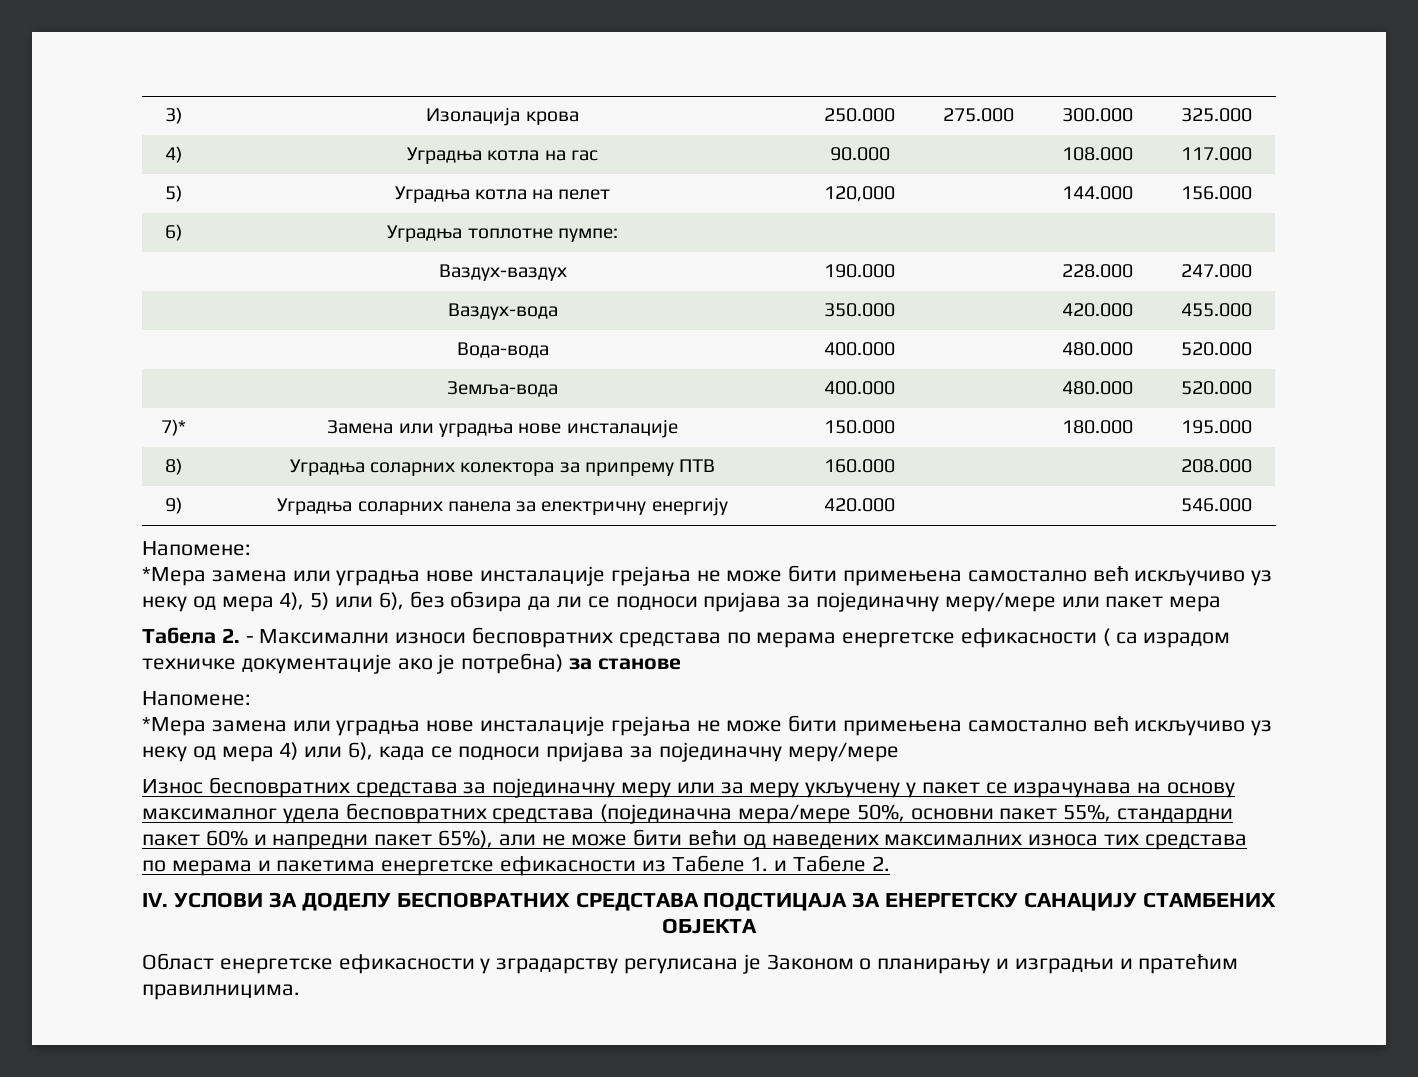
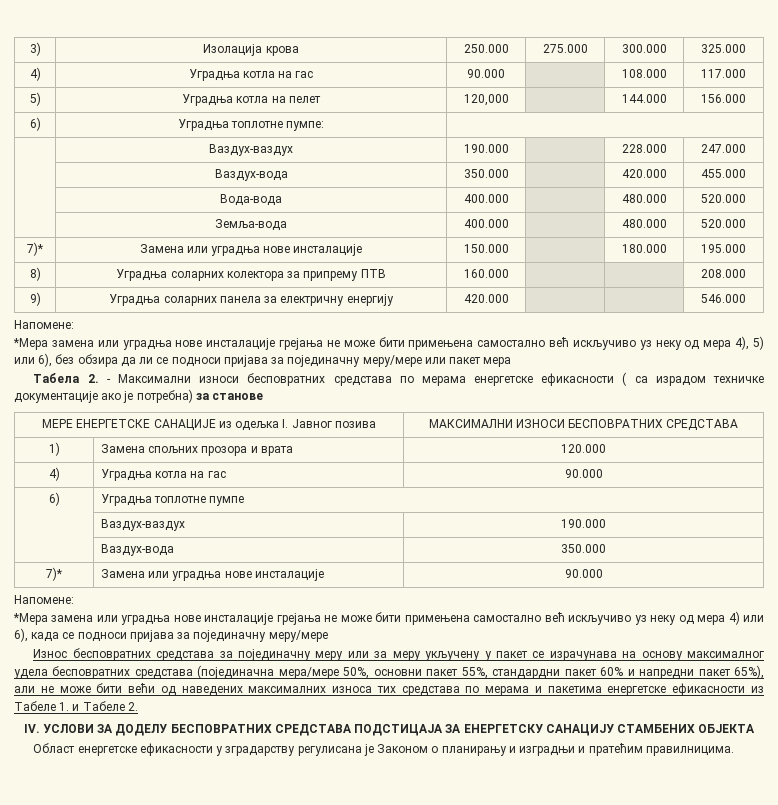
(681, 664) none -> [42,419,376,431] [428,419,739,431] [48,442,60,456] [100,444,293,456] [561,444,606,453] [48,467,60,481] [100,469,226,481] [564,469,603,478] [48,492,60,506] [100,494,245,506] [100,519,185,531] [561,519,606,528] [100,544,174,556] [561,544,606,553] [46,567,62,581] [100,569,324,581] [564,569,603,578] // МЕРЕ ЕНЕРГЕТСКЕ САНАЦИЈЕ из одељка I. Јавног позива | МАКСИМАЛНИ ИЗНОСИ БЕСПОВРАТНИХ СРЕДСТАВА // 1) | Замена спољних прозора и врата | 120.000 // 4) | Уградња котла на гас | 90.000 // 6) | Уградња топлотне пумпе // | Ваздух-ваздух | 190.000 // | Ваздух-вода | 350.000 // 7)* | Замена или уградња нове инсталације | 90.000

